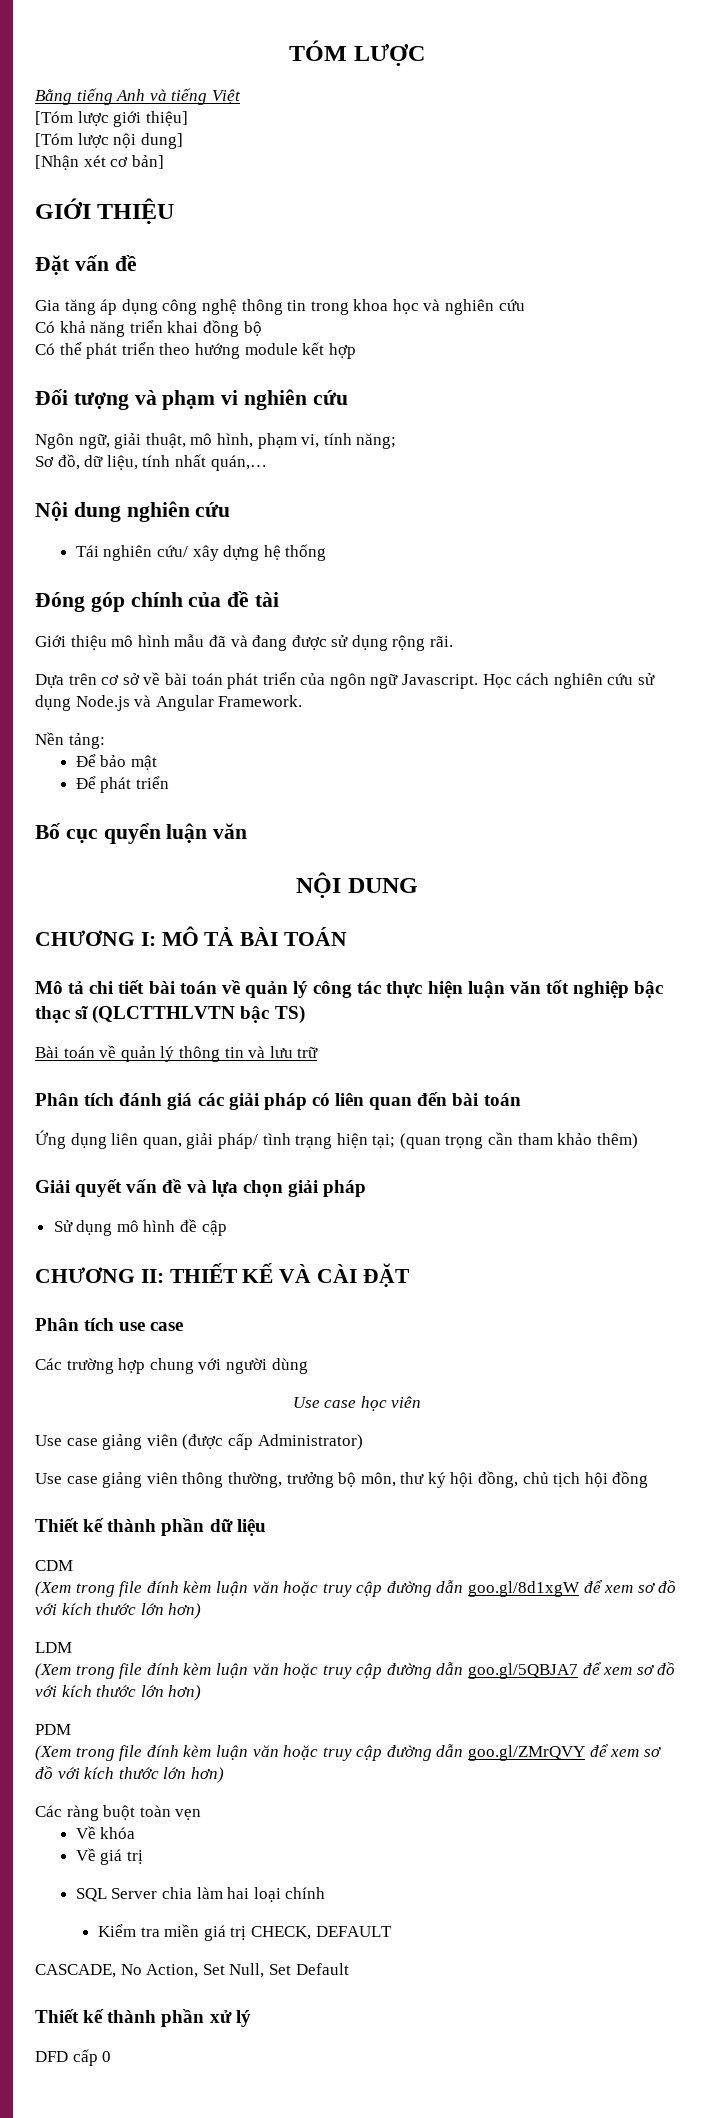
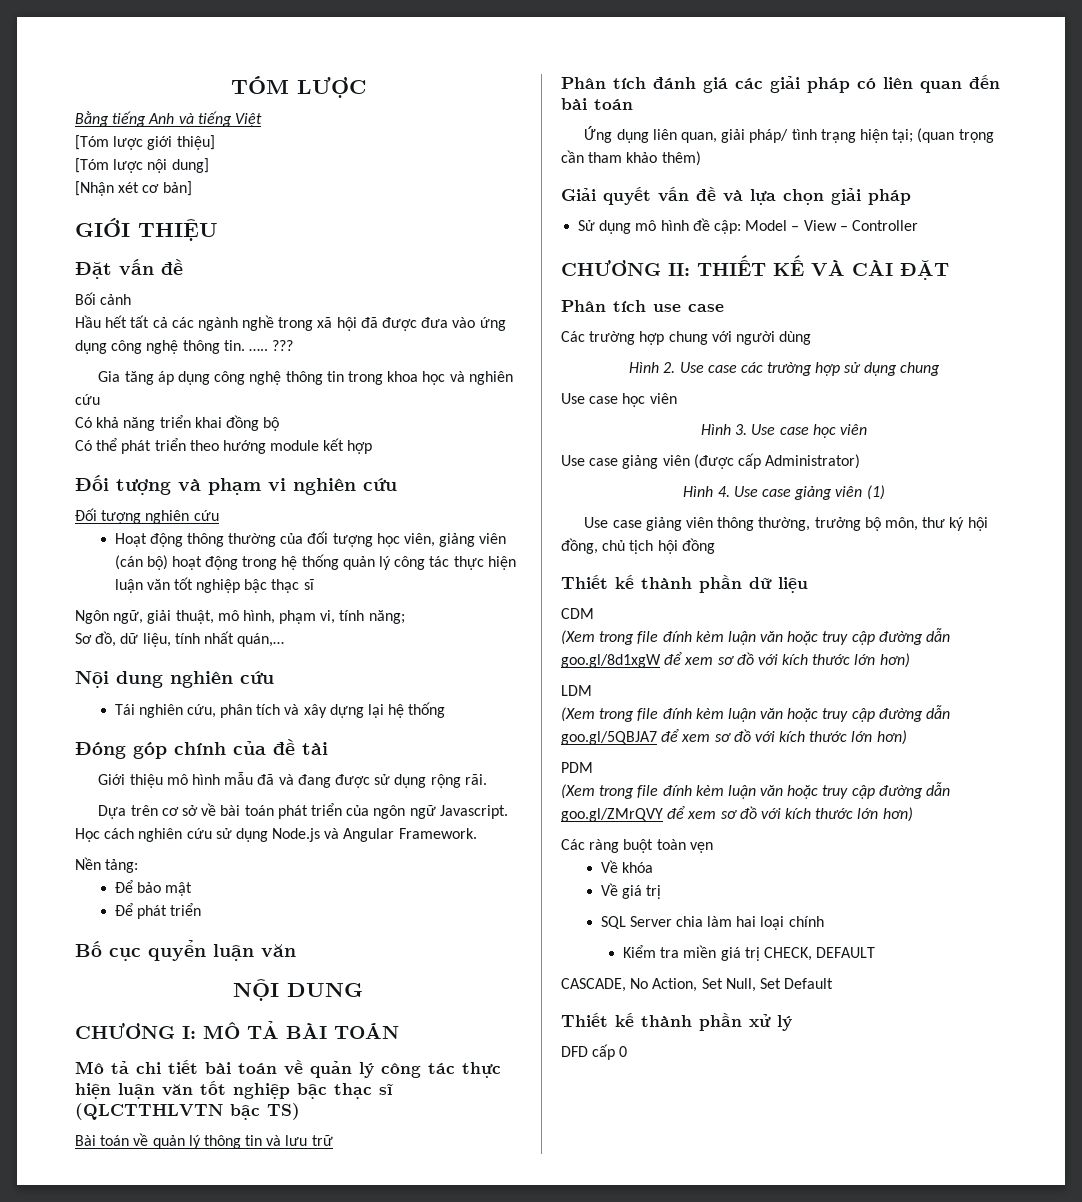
(137, 263) none -> [75,292,132,305] [75,315,506,331] [75,340,294,354] // Bối cảnh // Hầu hết tất cả các ngành nghề trong xã hội đã được đưa vào ứng dụng công nghệ thông tin. ….. ???
(348, 397) none -> [75,508,219,524] [114,531,507,547] [114,554,516,570] [114,577,315,593] // Đối tượng nghiên cứu // Hoạt động thông thường của đối tượng học viên, giảng viên (cán bộ) hoạt động trong hệ thống quản lý công tác thực hiện luận văn tốt nghiệp bậc thạc sĩ
[157,545,189,557] cứu/ -> [186,704,300,718] cứu, phân tích và
(260, 553) none -> [368,704,385,718] lại
[201,1220,227,1236] cập -> [713,220,918,234] cập: Model – View – Controller
(308, 1366) none -> [629,362,940,376] [561,393,677,407] [701,424,748,435] Hình 2. Use case các trường hợp sử dụng chung // Use case học viên // Hình 3.
(363, 1442) none -> [683,485,885,500] // Hình 4. Use case giảng viên (1)

